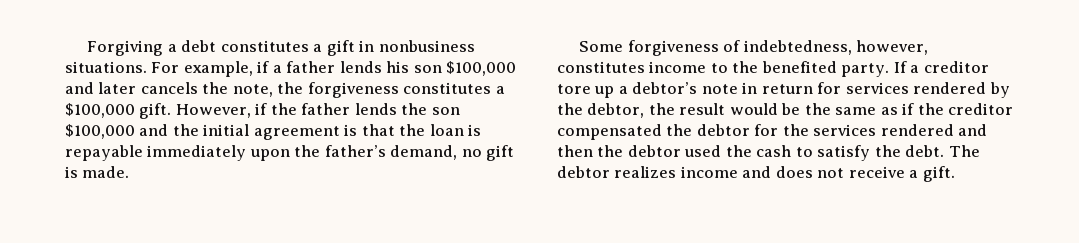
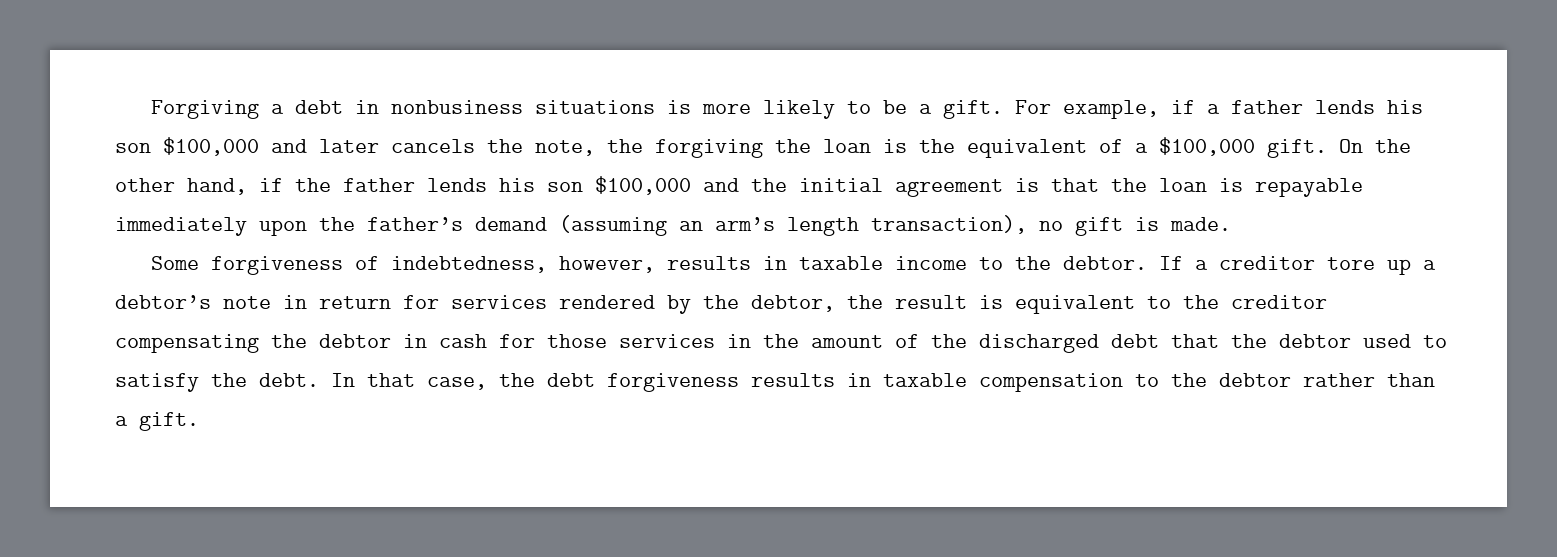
[220,40,475,56] [65,61,147,73] constitutes a gift in nonbusiness situations. -> [354,100,1003,119] in nonbusiness situations is more likely to be a gift.
[307,82,505,98] [65,103,251,119] forgiveness constitutes a $100,000 gift. However, -> [655,137,1411,158] [115,178,247,195] forgiving the loan is the equivalent of a $100,000 gift. On the other hand,
[401,103,428,115] the -> [499,178,535,192] his
[390,145,458,160] demand, -> [475,215,1027,236] demand (assuming an arm’s length transaction),
[557,61,645,73] constitutes -> [666,256,883,270] results in taxable
[761,61,890,77] benefited party. -> [1062,256,1147,270] debtor.
[729,103,915,115] would be the same as if -> [979,295,1171,314] is equivalent to
[557,124,988,140] [557,145,593,157] compensated the debtor for the services rendered and then -> [115,334,1219,353] compensating the debtor in cash for those services in the amount of the discharged debt that
[725,145,792,157] the cash -> (1411, 341) none
[948,145,980,157] [557,166,905,178] The debtor realizes income and does not receive -> [331,373,1435,392] In that case, the debt forgiveness results in taxable compensation to the debtor rather than

